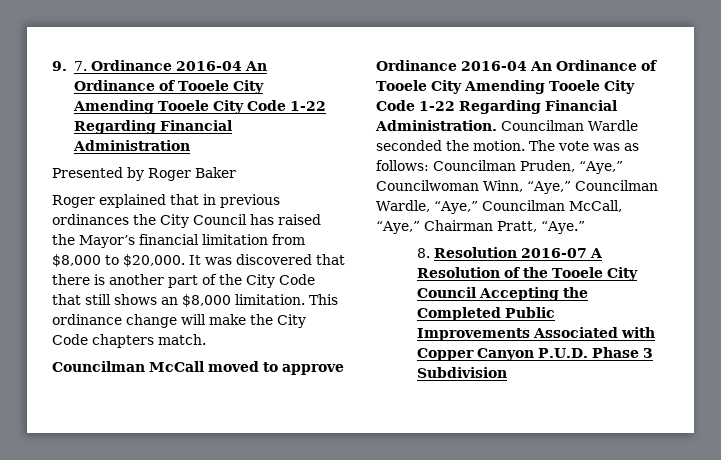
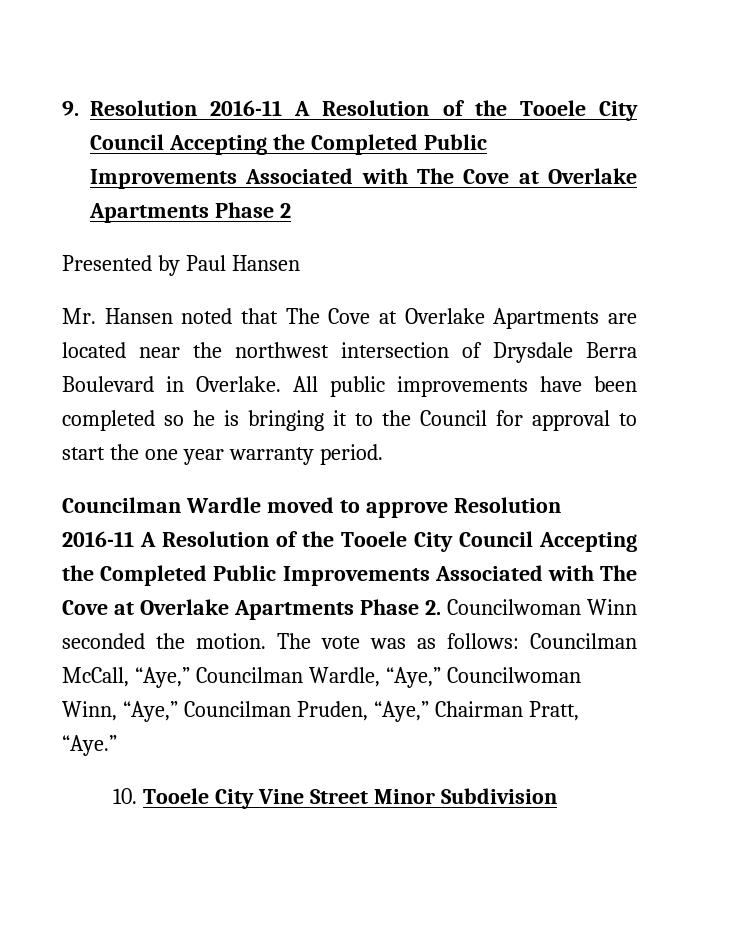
[73,60,267,71] [73,80,264,94] [72,100,326,114] [73,120,232,134] [72,140,190,151] [52,167,236,181] [52,194,280,208] [52,214,321,228] [52,234,305,248] [52,254,345,267] [52,274,315,288] [52,294,338,307] [52,314,306,328] [52,334,206,348] [52,361,344,375] [376,60,657,71] [376,80,635,94] [376,100,617,114] [375,120,638,131] [376,140,639,151] [376,160,623,174] [376,180,658,194] [376,200,622,214] [376,220,585,234] [416,247,587,258] 7. Ordinance 2016-04 An Ordinance of Tooele City Amending Tooele City Code 1-22 Regarding Financial Administration // Presented by Roger Baker // Roger explained that in previous ordinances the City Council has raised the Mayor’s financial limitation from $8,000 to $20,000. It was discovered that there is another part of the City Code that still shows an $8,000 limitation. This ordinance change will make the City Code chapters match. // Councilman McCall moved to approve Ordinance 2016-04 An Ordinance of Tooele City Amending Tooele City Code 1-22 Regarding Financial Administration. Councilman Wardle seconded the motion. The vote was as follows: Councilman Pruden, “Aye,” Councilwoman Winn, “Aye,” Councilman Wardle, “Aye,” Councilman McCall, “Aye,” Chairman Pratt, “Aye.” // 8. Resolution 2016-07 -> [90,100,283,116] Resolution 2016-11
[416,347,653,361] Copper Canyon P.U.D. Phase 3 -> [417,168,637,184] [89,202,291,223] [62,255,300,276] [62,308,637,329] [62,342,637,363] [62,376,637,397] [62,410,637,431] [62,444,383,465] [62,497,561,518] [62,531,637,552] [62,565,637,586] [62,599,637,620] [62,633,637,649] [62,667,581,688] [62,701,579,722] [62,735,117,756] [112,788,435,809] The Cove at Overlake Apartments Phase 2 // Presented by Paul Hansen // Mr. Hansen noted that The Cove at Overlake Apartments are located near the northwest intersection of Drysdale Berra Boulevard in Overlake. All public improvements have been completed so he is bringing it to the Council for approval to start the one year warranty period. // Councilman Wardle moved to approve Resolution 2016-11 A Resolution of the Tooele City Council Accepting the Completed Public Improvements Associated with The Cove at Overlake Apartments Phase 2. Councilwoman Winn seconded the motion. The vote was as follows: Councilman McCall, “Aye,” Councilman Wardle, “Aye,” Councilwoman Winn, “Aye,” Councilman Pruden, “Aye,” Chairman Pratt, “Aye.” // 10. Tooele City Vine Street Minor

